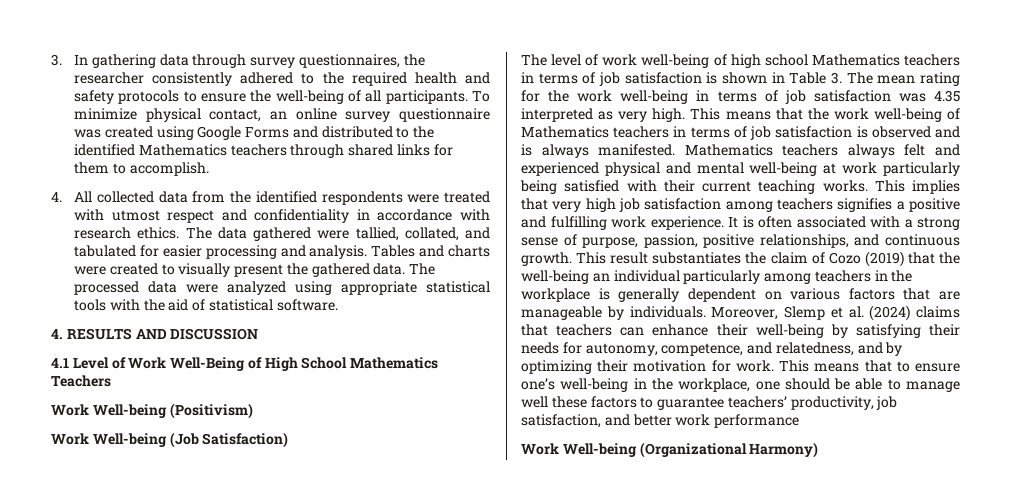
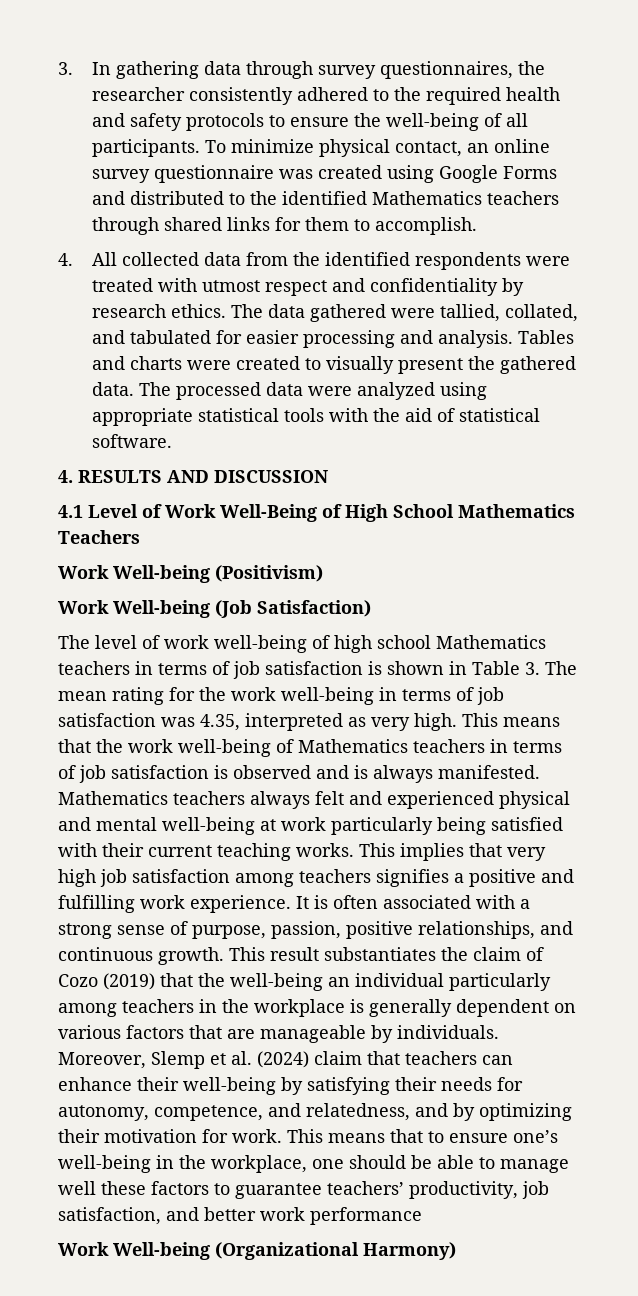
[356,209,490,221] in accordance with -> [501,278,524,296] by
[934,90,960,102] 4.35 -> [200,714,240,731] 4.35,
[916,306,960,318] claims -> [314,1051,362,1065] claim

